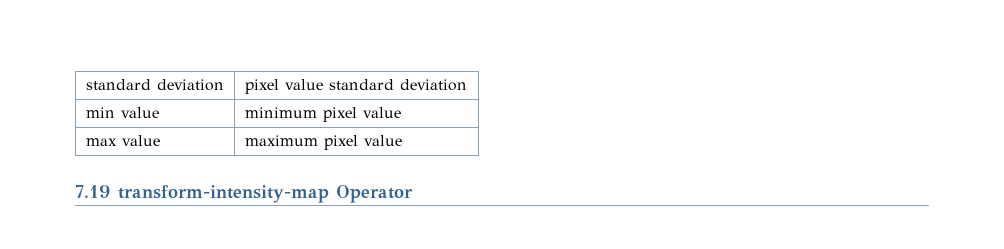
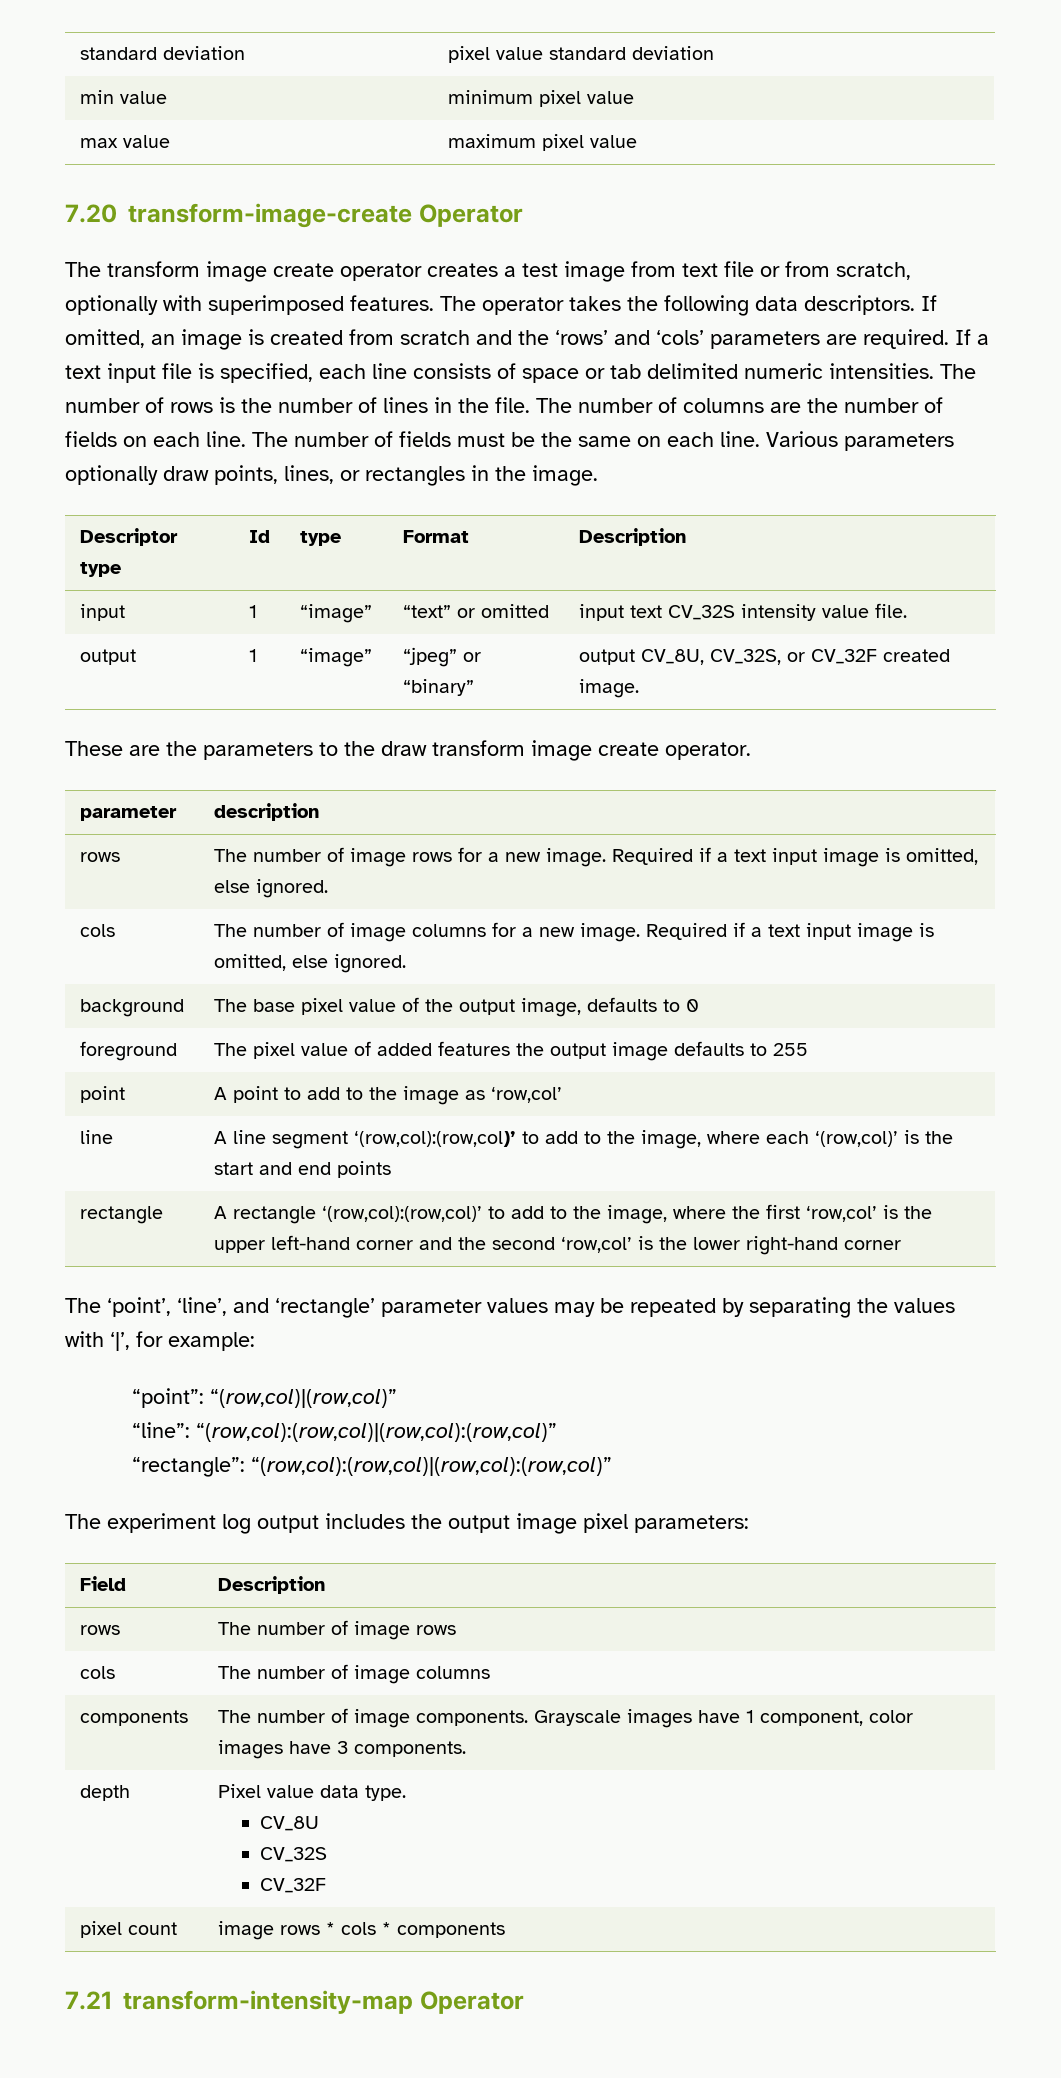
[75,185,110,198] 7.19 -> [65,203,523,228] [65,261,911,282] [65,295,937,316] [65,329,989,350] [65,363,976,383] [65,397,943,413] [65,431,954,451] [65,465,598,486] [79,528,178,546] [79,562,121,577] [248,530,270,543] [299,531,341,546] [402,530,469,543] [578,528,686,546] [79,604,125,621] [248,605,257,618] [299,604,372,623] [402,604,549,618] [578,603,907,621] [79,649,136,665] [248,649,257,662] [299,648,372,667] [402,647,481,667] [402,679,474,696] [578,649,950,665] [578,679,639,698] [65,740,751,761] [79,806,177,821] [213,803,319,821] [79,852,120,862] [213,847,978,867] [213,879,328,898] [79,924,115,937] [213,922,934,942] [213,954,406,973] [79,999,184,1017] [213,997,699,1017] [79,1041,177,1061] [213,1041,808,1061] [79,1086,125,1103] [213,1086,562,1105] [79,1130,113,1144] [213,1130,953,1149] [213,1161,391,1178] [79,1206,163,1224] [213,1204,932,1224] [213,1235,901,1255] [65,1297,955,1318] [65,1331,255,1351] [131,1388,397,1408] [131,1422,557,1442] [131,1457,612,1477] [65,1513,749,1534] [79,1576,126,1591] [217,1576,325,1594] [79,1625,120,1635] [217,1620,456,1640] [79,1666,115,1679] [217,1664,490,1684] [79,1710,188,1726] [217,1708,913,1728] [217,1740,466,1759] [79,1785,130,1801] [217,1784,406,1801] [259,1816,319,1831] [259,1847,327,1862] [259,1878,326,1893] [79,1921,177,1938] [217,1921,505,1940] [65,1991,112,2010] 7.20 transform-image-create Operator // The transform image create operator creates a test image from text file or from scratch, optionally with superimposed features. The operator takes the following data descriptors. If omitted, an image is created from scratch and the ‘rows’ and ‘cols’ parameters are required. If a text input file is specified, each line consists of space or tab delimited numeric intensities. The number of rows is the number of lines in the file. The number of columns are the number of fields on each line. The number of fields must be the same on each line. Various parameters optionally draw points, lines, or rectangles in the image. // Descriptor type | Id | type | Format | Description // input | 1 | “image” | “text” or omitted | input text CV_32S intensity value file. // output | 1 | “image” | “jpeg” or “binary” | output CV_8U, CV_32S, or CV_32F created image. // These are the parameters to the draw transform image create operator. // parameter | description // rows | The number of image rows for a new image. Required if a text input image is omitted, else ignored. // cols | The number of image columns for a new image. Required if a text input image is omitted, else ignored. // background | The base pixel value of the output image, defaults to 0 // foreground | The pixel value of added features the output image defaults to 255 // point | A point to add to the image as ‘row,col’ // line | A line segment ‘(row,col):(row,col)’ to add to the image, where each ‘(row,col)’ is the start and end points // rectangle | A rectangle ‘(row,col):(row,col)’ to add to the image, where the first ‘row,col’ is the upper left-hand corner and the second ‘row,col’ is the lower right-hand corner // The ‘point’, ‘line’, and ‘rectangle’ parameter values may be repeated by separating the values with ‘|’, for example: // “point”: “(row,col)|(row,col)” // “line”: “(row,col):(row,col)|(row,col):(row,col)” // “rectangle”: “(row,col):(row,col)|(row,col):(row,col)” // The experiment log output includes the output image pixel parameters: // Field | Description // rows | The number of image rows // cols | The number of image columns // components | The number of image components. Grayscale images have 1 component, color images have 3 components. // depth | Pixel value data type. // CV_8U // CV_32S // CV_32F // pixel count | image rows * cols * components // 7.21

